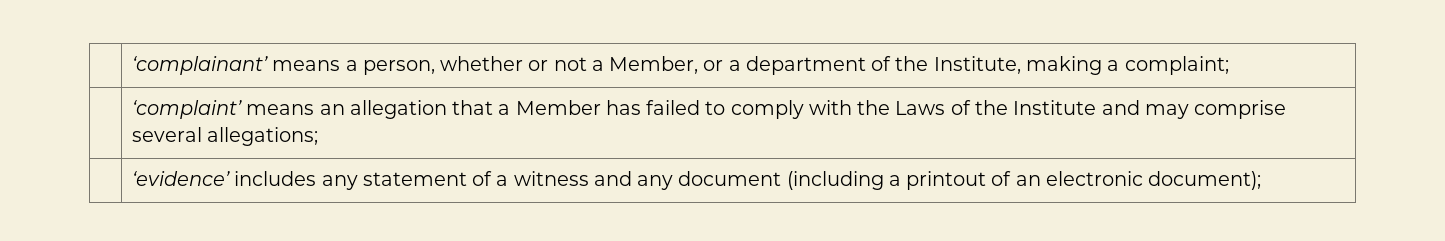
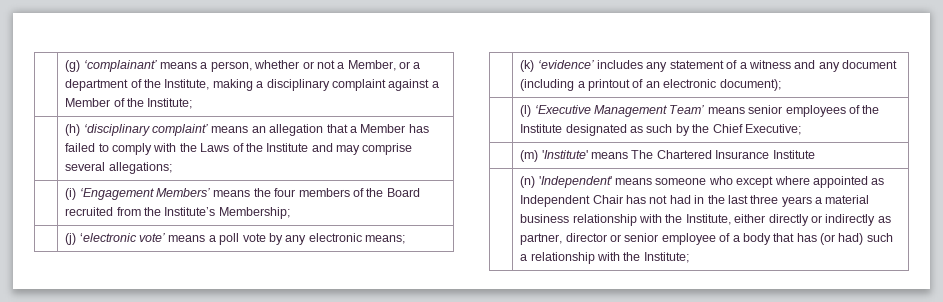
(132, 65) | -> [65,60,81,72] | (g)
[1124,56,1229,75] [132,100,243,119] complaint; // | ‘complaint’ -> [266,79,439,91] [65,98,193,109] [65,124,209,136] disciplinary complaint against a Member of the Institute; // | (h) ‘disciplinary complaint’
(319, 136) none -> [65,188,420,200] [65,207,290,219] [65,233,406,245] [520,60,535,72] (i) ‘Engagement Members’ means the four members of the Board recruited from the Institute’s Membership; // | (j) ‘electronic vote’ means a poll vote by any electronic means; // | (k)
(1262, 180) none -> [520,105,880,117] [520,124,801,136] [520,150,815,162] [520,176,885,188] [520,195,870,207] [520,214,891,226] [520,233,893,245] [520,252,689,264] // | (l) ‘Executive Management Team’ means senior employees of the Institute designated as such by the Chief Executive; // | (m) 'Institute' means The Chartered Insurance Institute // | (n) 'Independent' means someone who except where appointed as Independent Chair has not had in the last three years a material business relationship with the Institute, either directly or indirectly as partner, director or senior employee of a body that has (or had) such a relationship with the Institute;

